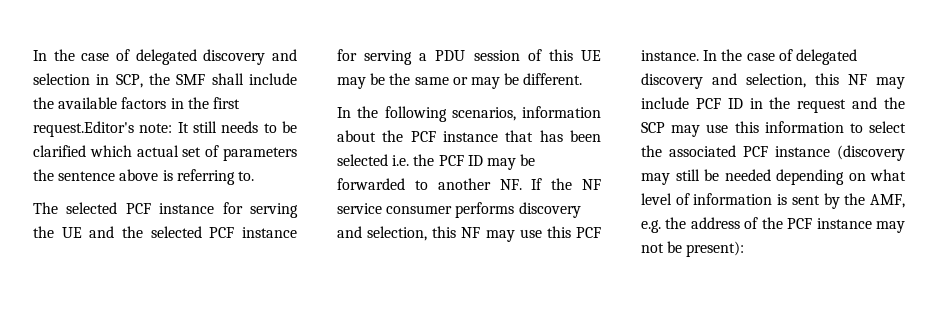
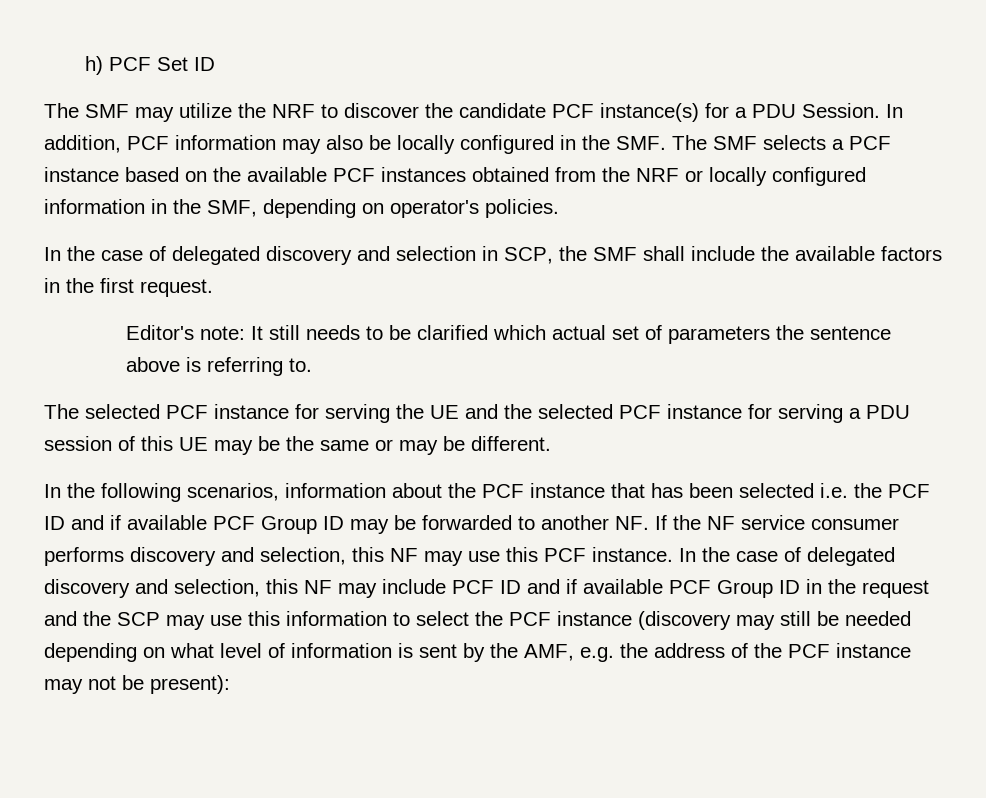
(33, 55) none -> [84,56,215,75] [44,103,903,122] [44,135,891,154] [44,167,866,186] [44,199,559,218] h) PCF Set ID // The SMF may utilize the NRF to discover the candidate PCF instance(s) for a PDU Session. In addition, PCF information may also be locally configured in the SMF. The SMF selects a PCF instance based on the available PCF instances obtained from the NRF or locally configured information in the SMF, depending on operator's policies. //
[33,121,134,137] request.Editor's -> [140,279,213,297] [125,325,194,340] request. // Editor's
(483, 160) none -> [71,515,344,534] and if available PCF Group ID
(743, 103) none -> [527,579,800,598] and if available PCF Group ID
[669,145,736,157] associated -> (503, 618) none

